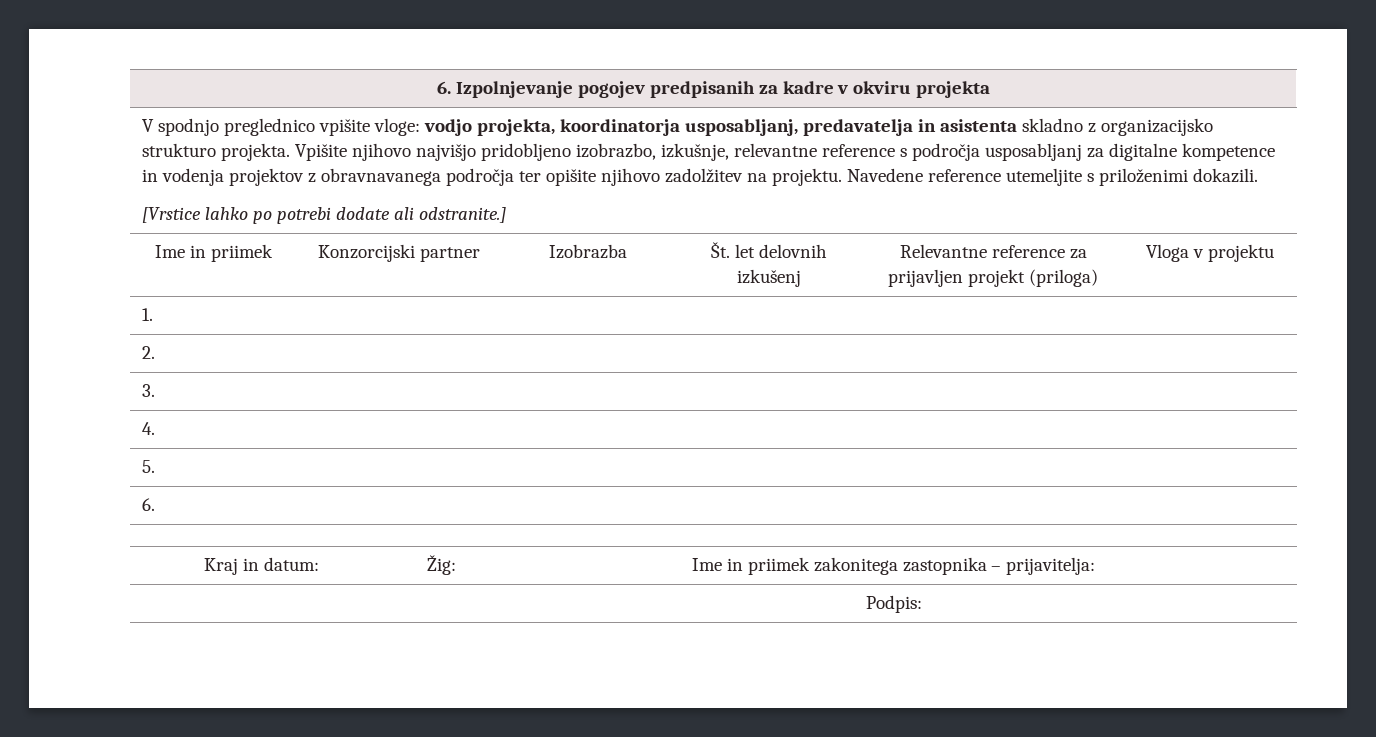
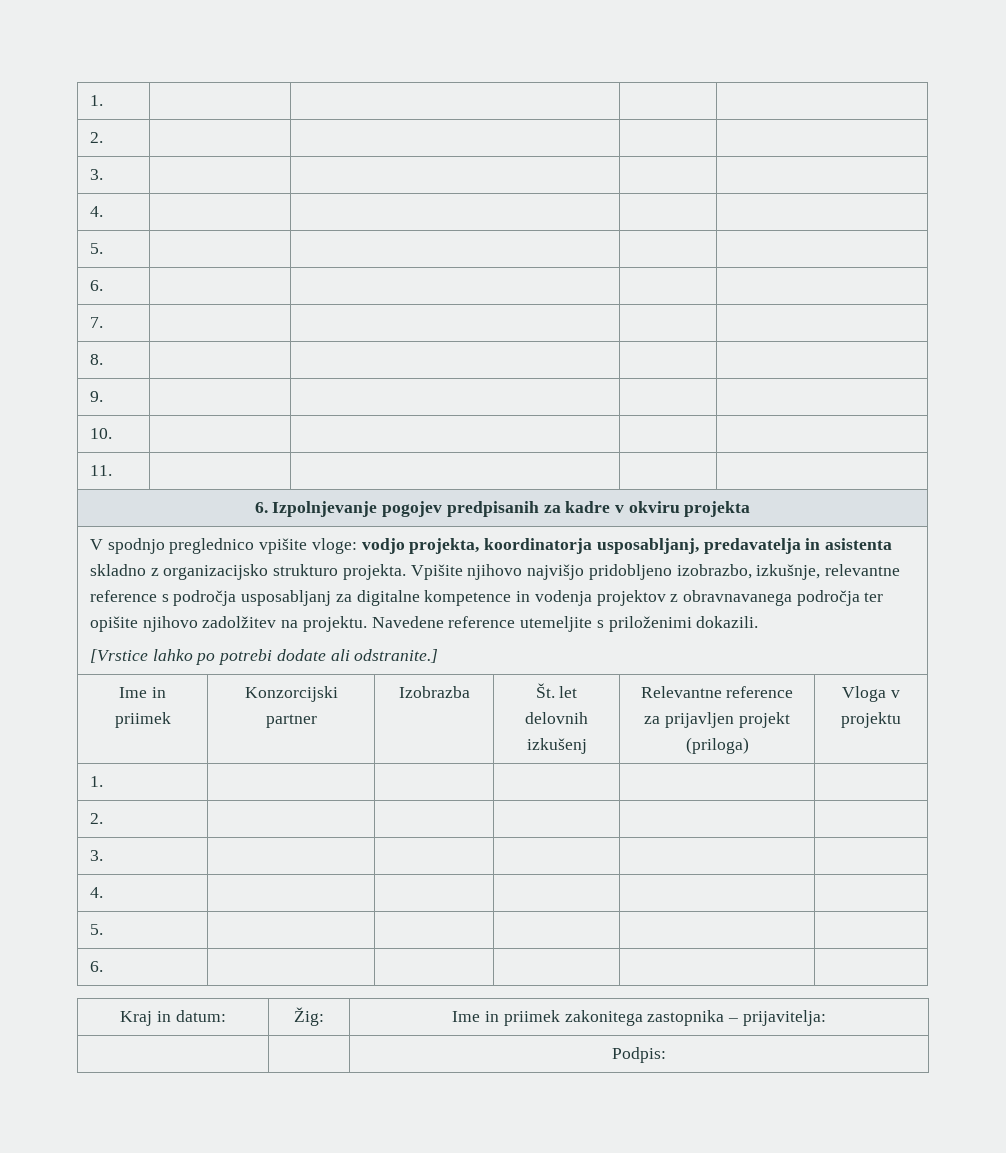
(436, 87) none -> [89,95,103,106] [89,132,103,143] [89,169,103,180] [89,206,103,217] [89,243,103,254] [89,280,103,291] [89,317,103,328] [89,354,103,365] [89,391,103,402] [89,428,112,439] [89,465,112,476] 1. | | | | // 2. | | | | // 3. | | | | // 4. | | | | // 5. | | | | // 6. | | | | // 7. | | | | // 8. | | | | // 9. | | | | // 10. | | | | // 11. | | | | //

